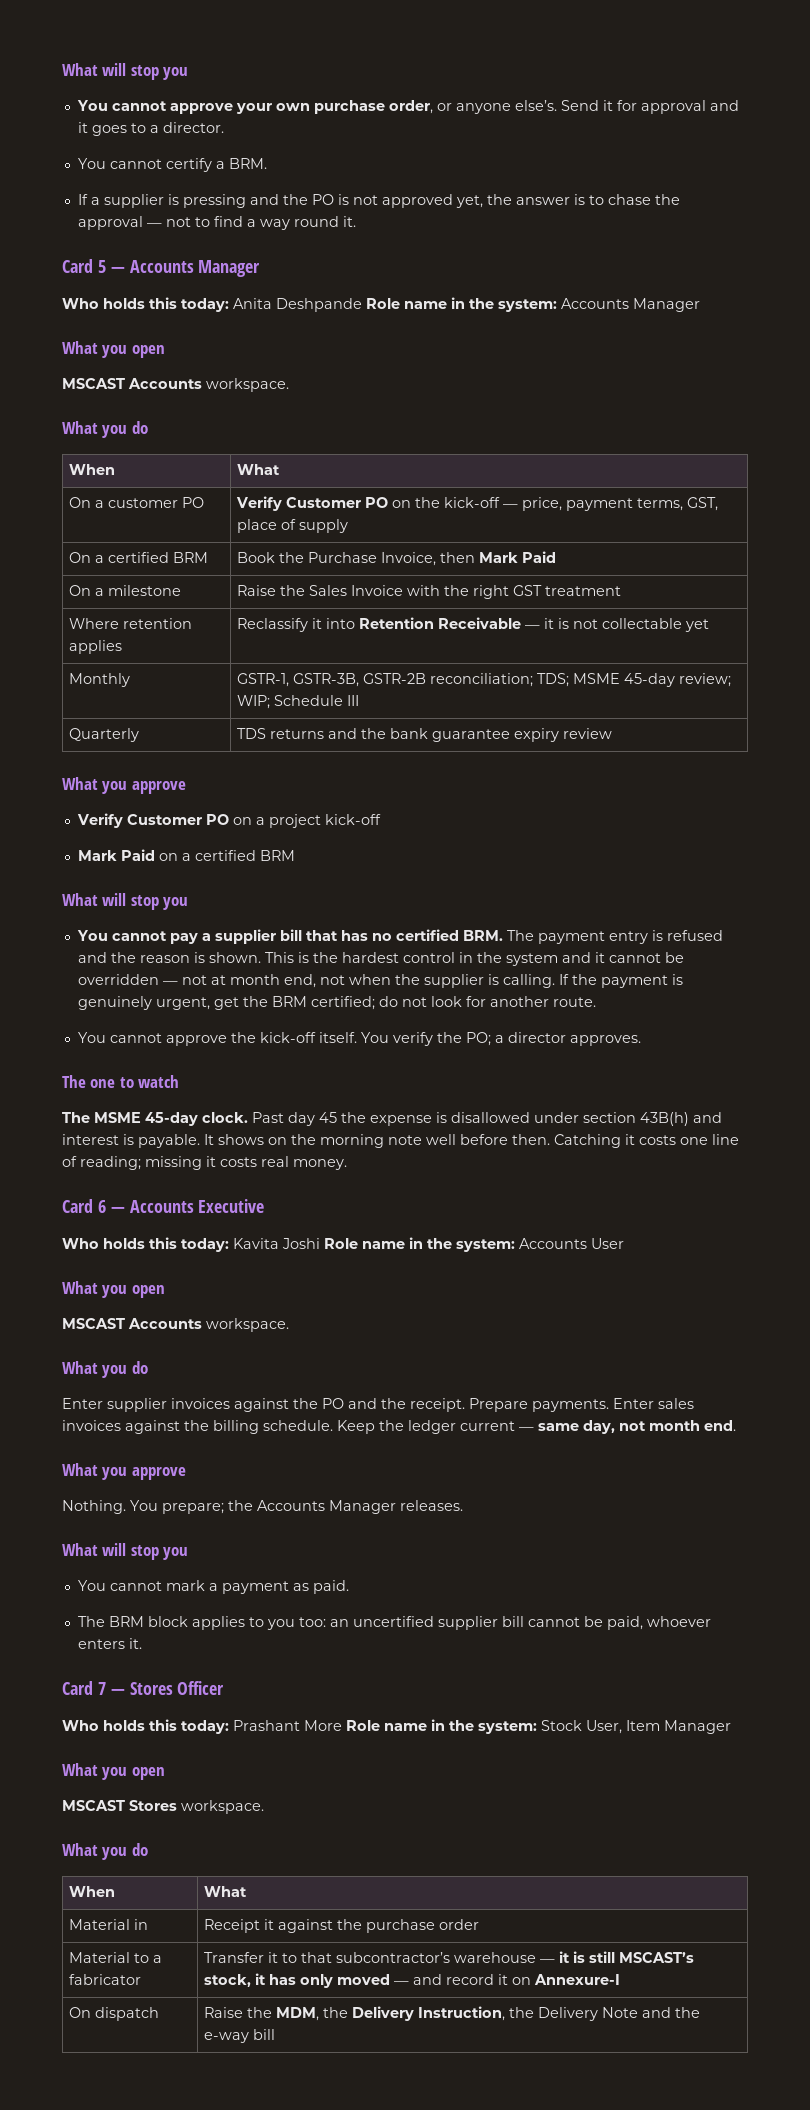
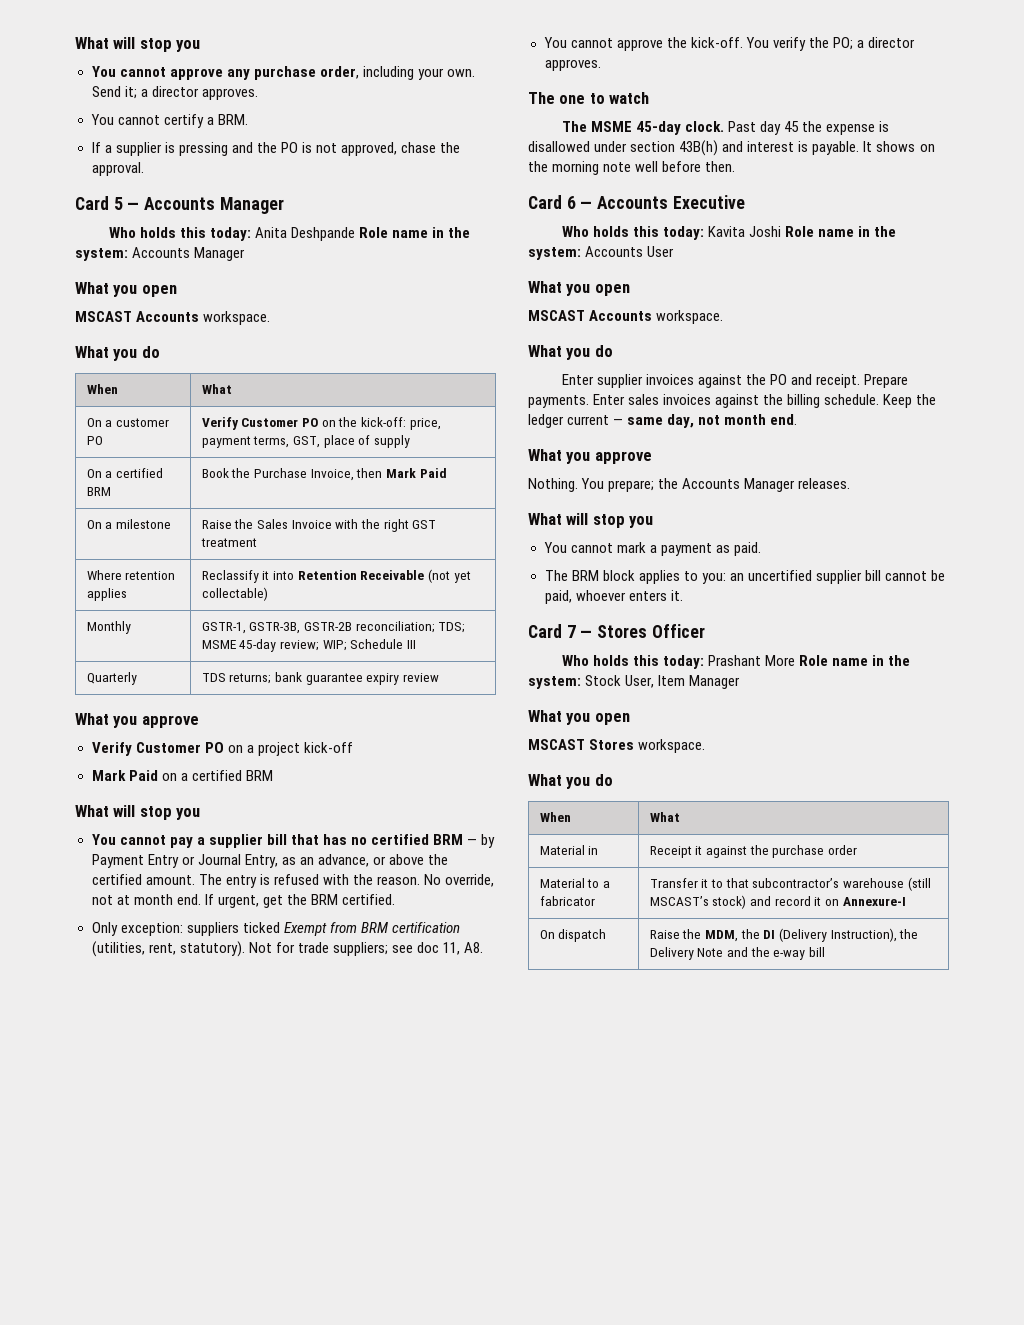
[235,100,739,114] [77,122,224,136] your own purchase order, or anyone else’s. Send it for approval and it goes to a director. -> [226,66,475,80] [91,86,258,100] any purchase order, including your own. Send it; a director approves.
[381,194,680,208] [77,216,356,230] approved yet, the answer is to chase the approval — not to find a way round it. -> [341,142,461,156] [91,162,144,176] approved, chase the approval.
[443,497,518,508] kick-off — -> [361,417,407,427] kick-off:
[524,618,682,629] — it is not collectable -> [428,569,451,583] (not
(709, 625) none -> [201,587,268,601] collectable)
[269,728,386,739] returns and the -> [229,673,272,684] returns;
[462,930,723,944] [77,952,684,966] [77,974,683,988] [77,996,596,1010] BRM. The payment entry is refused and the reason is shown. This is the hardest control in the system and it cannot be overridden — not at month end, not when the supplier is calling. If the payment is genuinely urgent, get the BRM certified; do not look for another route. -> [433,834,496,848] [91,854,449,868] [91,874,495,888] [91,894,395,908] [91,922,460,936] [91,941,484,957] BRM — by Payment Entry or Journal Entry, as an advance, or above the certified amount. The entry is refused with the reason. No override, not at month end. If urgent, get the BRM certified. // Only exception: suppliers ticked Exempt from BRM certification (utilities, rent, statutory). Not for trade suppliers; see doc 11, A8.
[259,1032,357,1043] kick-off itself. -> [690,37,743,48] kick-off.
[554,1134,739,1148] [62,1156,347,1170] Catching it costs one line of reading; missing it costs real money. -> (736, 166) none
[381,1398,406,1409] the -> (813, 379) none
[266,1617,326,1630] you too: -> [701,573,726,584] you:
[539,1951,694,1963] [203,1973,409,1988] — it is still MSCAST’s stock, it has only moved — -> [907,877,931,891] [649,895,747,909] (still MSCAST’s stock)
[351,2006,505,2021] Delivery Instruction, -> [763,928,897,942] DI (Delivery Instruction),

